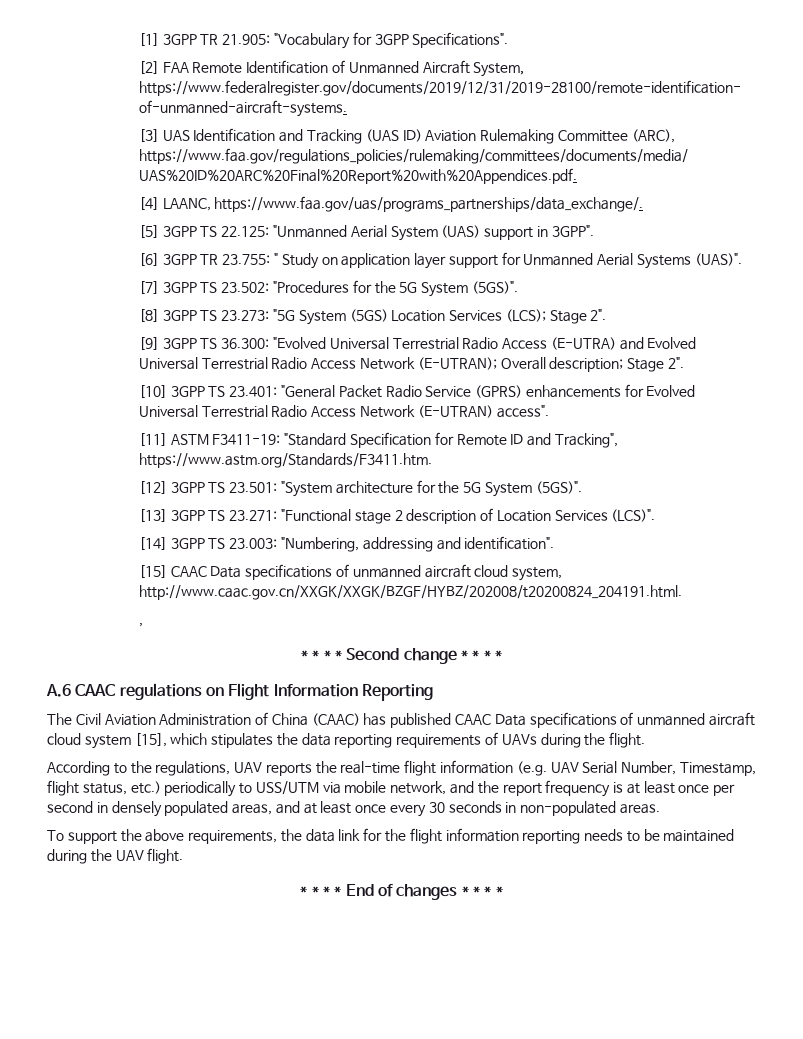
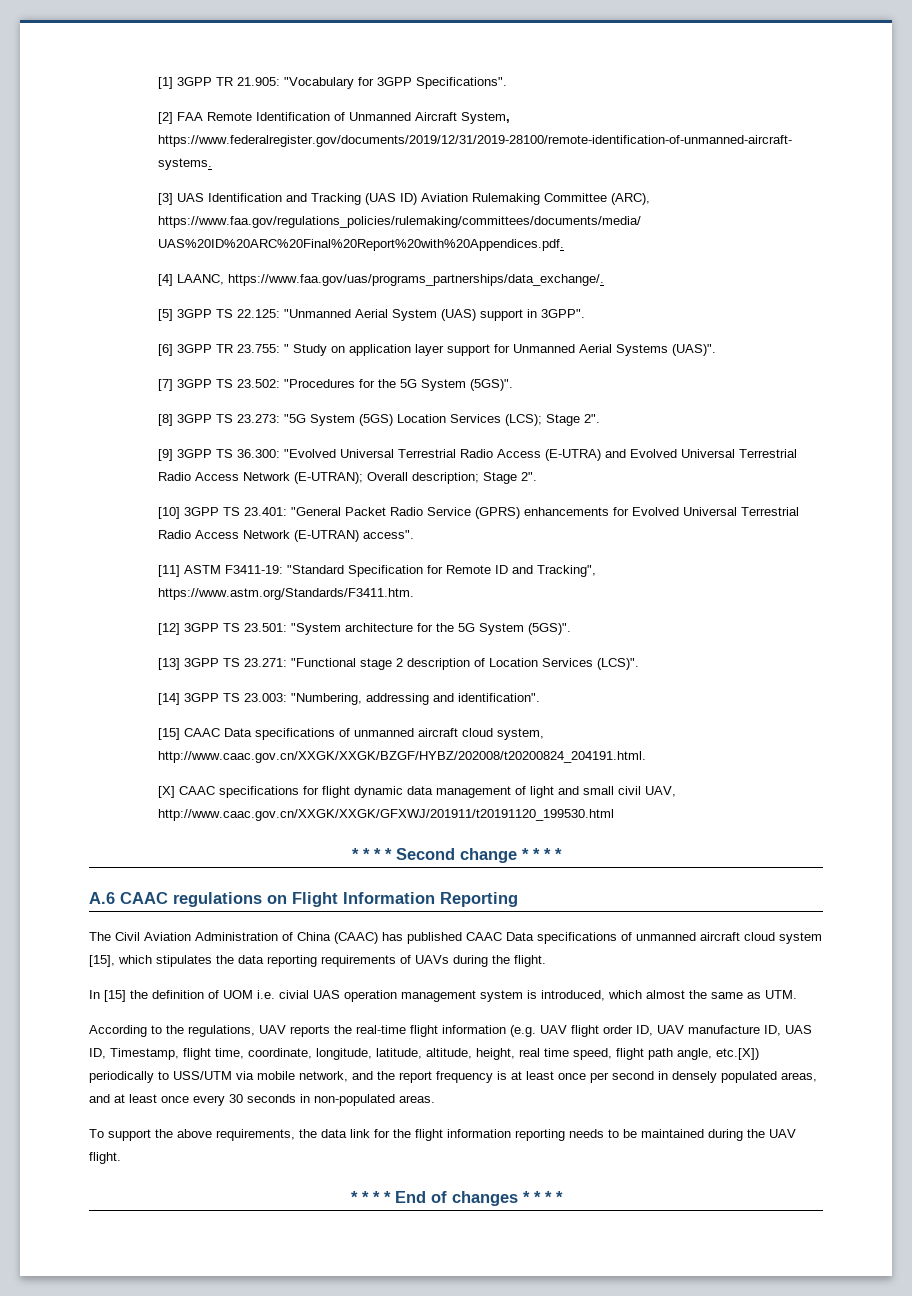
[138,623,143,627] , -> [157,786,676,798] [157,809,614,821] [X] CAAC specifications for flight dynamic data management of light and small civil UAV, http://www.caac.gov.cn/XXGK/XXGK/GFXWJ/201911/t20191120_199530.html
(646, 740) none -> [89,990,797,1002] // In [15] the definition of UOM i.e. civial UAS operation management system is introduced, which almost the same as UTM.
[582,761,756,776] [47,780,161,796] Serial Number, Timestamp, flight status, etc.) -> [571,1025,812,1037] [89,1048,759,1060] flight order ID, UAV manufacture ID, UAS ID, Timestamp, flight time, coordinate, longitude, latitude, altitude, height, real time speed, flight path angle, etc.[X])

